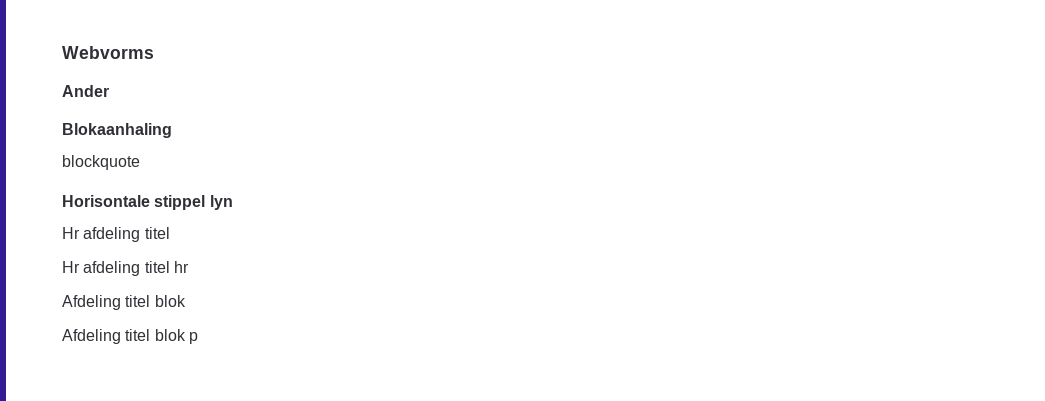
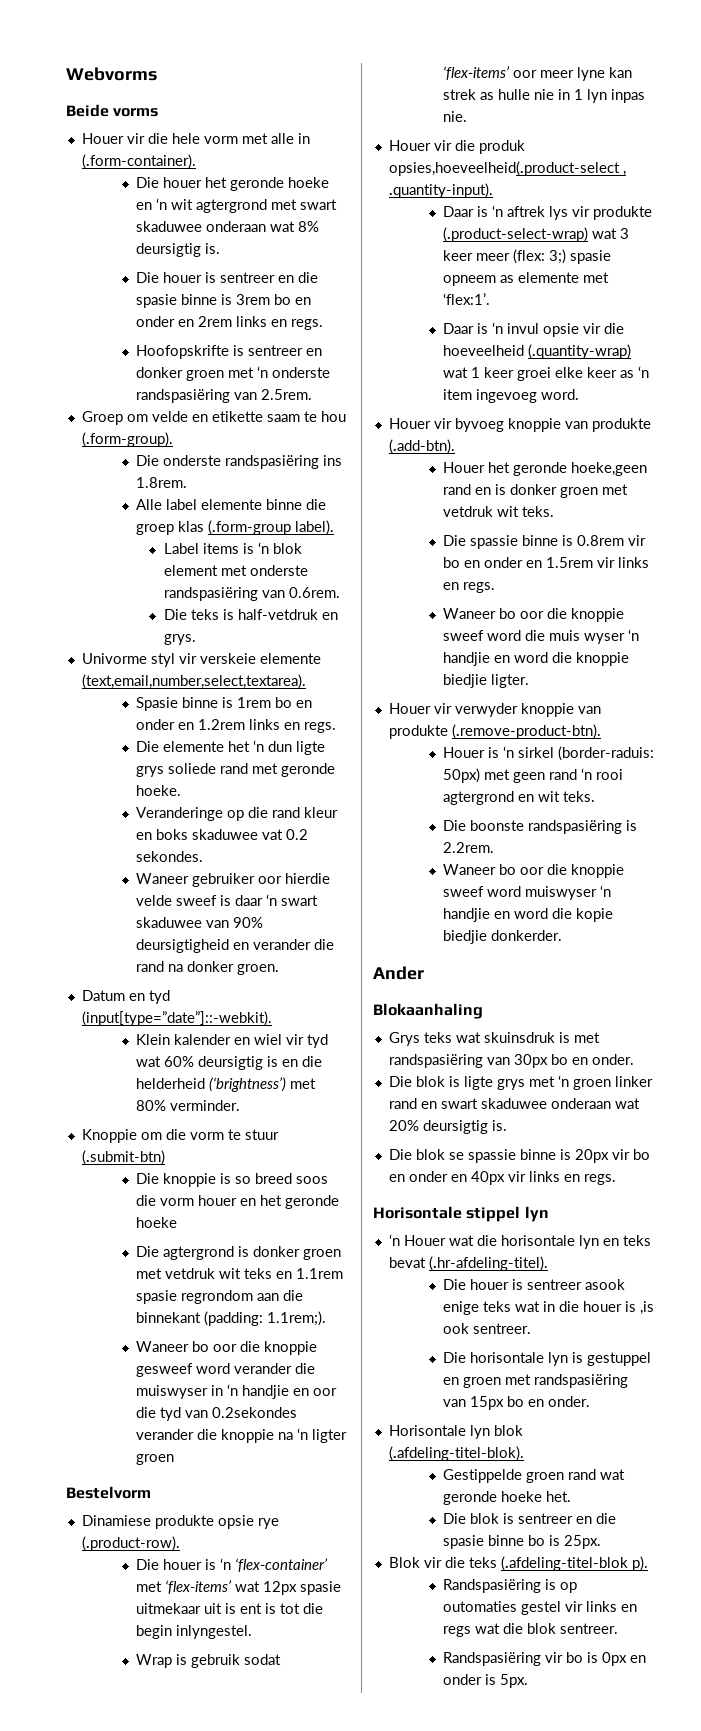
[62,85,109,97] [62,123,172,138] [62,155,140,170] [62,195,233,210] [62,227,170,242] [62,261,189,276] [62,295,186,310] [62,329,198,344] Ander // Blokaanhaling // blockquote // Horisontale stippel lyn // Hr afdeling titel // Hr afdeling titel hr // Afdeling titel blok // Afdeling titel blok p -> [66,104,159,117] [81,133,310,144] [81,154,196,169] [136,177,330,191] [136,198,338,213] [136,221,320,232] [136,243,221,257] [136,272,319,283] [136,294,312,308] [136,316,324,330] [136,345,323,359] [136,366,331,381] [136,389,313,403] [81,411,346,425] [81,432,173,447] [136,455,343,469] [136,477,188,488] [136,499,327,510] [136,520,335,535] [163,542,302,554] [163,565,308,576] [163,587,340,601] [163,609,338,620] [163,634,196,645] [81,653,321,667] [81,674,306,689] [136,697,313,711] [136,719,337,733] [136,740,326,755] [136,763,336,777] [136,785,182,796] [136,807,339,821] [136,829,309,840] [136,851,204,862] [136,873,331,887] [136,894,319,906] [136,917,264,928] [136,939,335,953] [136,961,280,975] [81,990,170,1004] [81,1011,272,1026] [136,1034,329,1048] [136,1056,323,1070] [136,1077,317,1092] [136,1100,241,1111] [81,1129,279,1143] [81,1150,165,1165] [136,1173,329,1187] [136,1195,340,1209] [136,1217,178,1228] [136,1246,342,1260] [136,1268,344,1279] [136,1290,304,1304] [136,1311,327,1326] [136,1341,318,1355] [136,1363,316,1377] [136,1384,338,1399] [136,1407,298,1421] [136,1428,348,1443] [136,1454,175,1465] [66,1486,151,1499] [81,1515,279,1529] [81,1536,180,1551] [136,1558,329,1572] [136,1580,342,1595] [136,1603,324,1614] [136,1625,253,1639] [136,1654,282,1668] [443,66,633,81] [443,89,646,103] [443,111,468,122] [388,140,525,154] [388,161,626,176] [388,183,493,198] [443,205,653,220] [443,227,630,242] [443,249,612,264] [443,272,610,286] [443,293,491,305] [443,322,625,337] [443,344,632,359] [443,366,650,381] [443,389,580,403] [388,418,651,432] [388,439,455,454] [443,462,648,476] [443,484,629,498] [443,506,555,517] [443,535,647,549] [443,557,650,568] [443,582,496,593] [443,608,625,622] [443,629,640,644] [443,652,630,666] [443,674,530,688] [388,703,601,717] [388,724,601,739] [443,746,655,761] [443,768,624,783] [443,791,596,805] [443,820,638,834] [443,842,495,853] [443,864,625,878] [443,885,612,900] [443,908,614,922] [443,930,563,944] [373,966,424,980] [373,1003,483,1019] [388,1032,600,1046] [388,1054,634,1068] [388,1075,653,1090] [388,1098,640,1109] [388,1120,507,1134] [388,1149,650,1163] [388,1171,616,1185] [373,1206,549,1222] [388,1234,651,1249] [388,1256,548,1271] [443,1279,626,1290] [443,1301,655,1315] [443,1323,532,1334] [443,1352,652,1366] [443,1374,629,1388] [443,1396,591,1410] [388,1425,523,1439] [388,1446,524,1461] [443,1469,626,1483] [443,1491,572,1505] [443,1513,617,1524] [443,1535,602,1549] [388,1556,648,1571] [443,1579,578,1593] [443,1601,638,1615] [443,1623,619,1637] [443,1652,647,1666] [443,1674,529,1688] Beide vorms // Houer vir die hele vorm met alle in (.form-container). // Die houer het geronde hoeke en ‘n wit agtergrond met swart skaduwee onderaan wat 8% deursigtig is. // Die houer is sentreer en die spasie binne is 3rem bo en onder en 2rem links en regs. // Hoofopskrifte is sentreer en donker groen met ‘n onderste randspasiëring van 2.5rem. // Groep om velde en etikette saam te hou (.form-group). // Die onderste randspasiëring ins 1.8rem. // Alle label elemente binne die groep klas (.form-group label). // Label items is ‘n blok element met onderste randspasiëring van 0.6rem. // Die teks is half-vetdruk en grys. // Univorme styl vir verskeie elemente (text,email,number,select,textarea). // Spasie binne is 1rem bo en onder en 1.2rem links en regs. // Die elemente het ‘n dun ligte grys soliede rand met geronde hoeke. // Veranderinge op die rand kleur en boks skaduwee vat 0.2 sekondes. // Waneer gebruiker oor hierdie velde sweef is daar ‘n swart skaduwee van 90% deursigtigheid en verander die rand na donker groen. // Datum en tyd (input[type=”date”]::-webkit). // Klein kalender en wiel vir tyd wat 60% deursigtig is en die helderheid (‘brightness’) met 80% verminder. // Knoppie om die vorm te stuur (.submit-btn) // Die knoppie is so breed soos die vorm houer en het geronde hoeke // Die agtergrond is donker groen met vetdruk wit teks en 1.1rem spasie regrondom aan die binnekant (padding: 1.1rem;). // Waneer bo oor die knoppie gesweef word verander die muiswyser in ‘n handjie en oor die tyd van 0.2sekondes verander die knoppie na ‘n ligter groen // Bestelvorm // Dinamiese produkte opsie rye (.product-row). // Die houer is ‘n ‘flex-container’ met ‘flex-items’ wat 12px spasie uitmekaar uit is ent is tot die begin inlyngestel. // Wrap is gebruik sodat ‘flex-items’ oor meer lyne kan strek as hulle nie in 1 lyn inpas nie. // Houer vir die produk opsies,hoeveelheid(.product-select , .quantity-input). // Daar is ‘n aftrek lys vir produkte (.product-select-wrap) wat 3 keer meer (flex: 3;) spasie opneem as elemente met ‘flex:1’. // Daar is ‘n invul opsie vir die hoeveelheid (.quantity-wrap) wat 1 keer groei elke keer as ‘n item ingevoeg word. // Houer vir byvoeg knoppie van produkte (.add-btn). // Houer het geronde hoeke,geen rand en is donker groen met vetdruk wit teks. // Die spassie binne is 0.8rem vir bo en onder en 1.5rem vir links en regs. // Waneer bo oor die knoppie sweef word die muis wyser ‘n handjie en word die knoppie biedjie ligter. // Houer vir verwyder knoppie van produkte (.remove-product-btn). // Houer is ‘n sirkel (border-raduis: 50px) met geen rand ‘n rooi agtergrond en wit teks. // Die boonste randspasiëring is 2.2rem. // Waneer bo oor die knoppie sweef word muiswyser ‘n handjie en word die kopie biedjie donkerder. // Ander // Blokaanhaling // Grys teks wat skuinsdruk is met randspasiëring van 30px bo en onder. // Die blok is ligte grys met ‘n groen linker rand en swart skaduwee onderaan wat 20% deursigtig is. // Die blok se spassie binne is 20px vir bo en onder en 40px vir links en regs. // Horisontale stippel lyn // ‘n Houer wat die horisontale lyn en teks bevat (.hr-afdeling-titel). // Die houer is sentreer asook enige teks wat in die houer is ,is ook sentreer. // Die horisontale lyn is gestuppel en groen met randspasiëring van 15px bo en onder. // Horisontale lyn blok (.afdeling-titel-blok). // Gestippelde groen rand wat geronde hoeke het. // Die blok is sentreer en die spasie binne bo is 25px. // Blok vir die teks (.afdeling-titel-blok p). // Randspasiëring is op outomaties gestel vir links en regs wat die blok sentreer. // Randspasiëring vir bo is 0px en onder is 5px.

